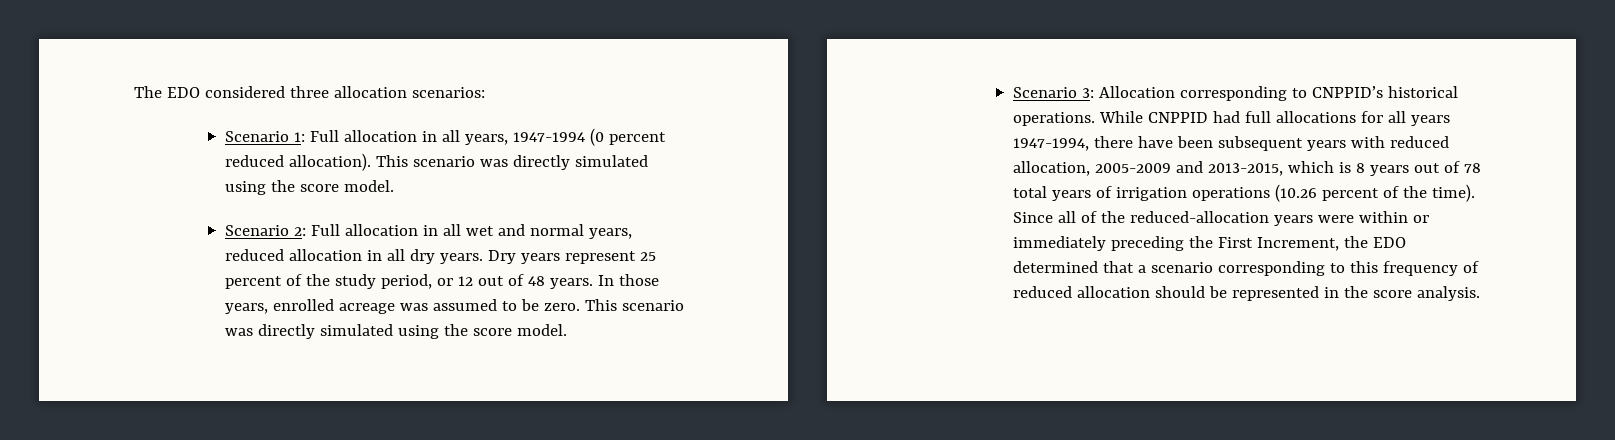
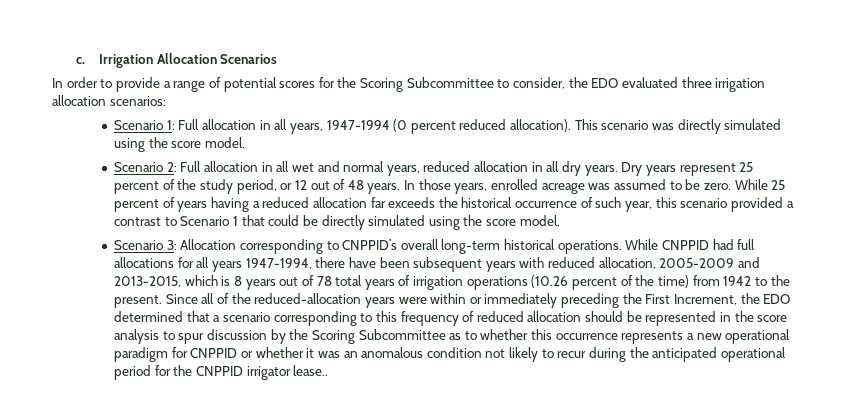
[134,86,329,98] The EDO considered three -> [75,53,278,68] [52,77,766,92] c. Irrigation Allocation Scenarios // In order to provide a range of potential scores for the Scoring Subcommittee to consider, the EDO evaluated three irrigation
[584,299,684,311] [224,328,253,336] This scenario was -> [734,179,786,190] [113,197,794,212] [113,215,318,226] While 25 percent of years having a reduced allocation far exceeds the historical occurrence of such year, this scenario provided a contrast to Scenario 1 that could be
(1383, 92) none -> [400,239,501,254] overall long-term
[1431,184,1475,202] time). -> [657,275,790,288] [113,295,162,308] time) from 1942 to the present.
[1416,286,1480,301] analysis. -> [113,329,791,344] [113,347,786,362] [113,365,329,380] analysis to spur discussion by the Scoring Subcommittee as to whether this occurrence represents a new operational paradigm for CNPPID or whether it was an anomalous condition not likely to recur during the anticipated operational period for the CNPPID irrigator lease..

